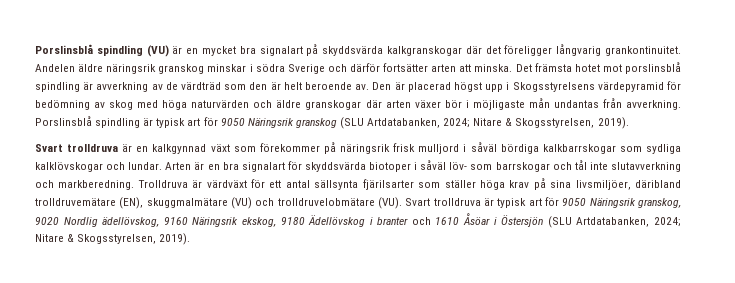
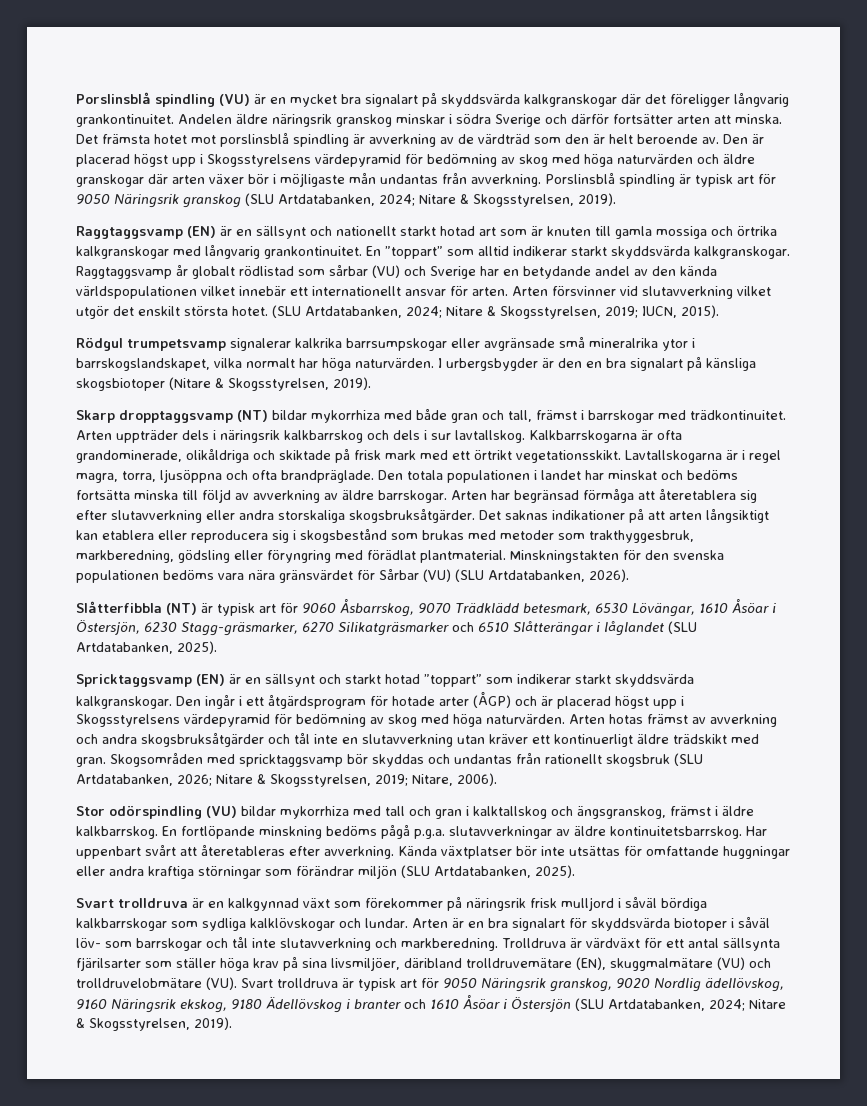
(629, 123) none -> [76,225,777,239] [76,244,790,259] [76,264,717,279] [76,285,771,299] [76,305,719,319] [76,336,695,351] [76,356,756,371] [76,377,371,391] [76,408,786,423] [76,430,682,443] [76,448,781,463] [76,469,738,483] [76,488,757,503] [76,508,769,523] [76,528,694,543] [76,549,724,563] [76,568,629,583] [76,599,776,617] [76,620,697,636] [76,641,217,654] [76,674,694,687] [76,691,684,709] [76,713,777,727] [76,732,759,747] [76,752,703,767] [76,773,497,787] [76,806,754,819] [76,824,767,839] [76,844,790,859] [76,865,575,879] // Raggtaggsvamp (EN) är en sällsynt och nationellt starkt hotad art som är knuten till gamla mossiga och örtrika kalkgranskogar med långvarig grankontinuitet. En ”toppart” som alltid indikerar starkt skyddsvärda kalkgranskogar. Raggtaggsvamp år globalt rödlistad som sårbar (VU) och Sverige har en betydande andel av den kända världspopulationen vilket innebär ett internationellt ansvar för arten. Arten försvinner vid slutavverkning vilket utgör det enskilt största hotet. (SLU Artdatabanken, 2024; Nitare & Skogsstyrelsen, 2019; IUCN, 2015). // Rödgul trumpetsvamp signalerar kalkrika barrsumpskogar eller avgränsade små mineralrika ytor i barrskogslandskapet, vilka normalt har höga naturvärden. I urbergsbygder är den en bra signalart på känsliga skogsbiotoper (Nitare & Skogsstyrelsen, 2019). // Skarp dropptaggsvamp (NT) bildar mykorrhiza med både gran och tall, främst i barrskogar med trädkontinuitet. Arten uppträder dels i näringsrik kalkbarrskog och dels i sur lavtallskog. Kalkbarrskogarna är ofta grandominerade, olikåldriga och skiktade på frisk mark med ett örtrikt vegetationsskikt. Lavtallskogarna är i regel magra, torra, ljusöppna och ofta brandpräglade. Den totala populationen i landet har minskat och bedöms fortsätta minska till följd av avverkning av äldre barrskogar. Arten har begränsad förmåga att återetablera sig efter slutavverkning eller andra storskaliga skogsbruksåtgärder. Det saknas indikationer på att arten långsiktigt kan etablera eller reproducera sig i skogsbestånd som brukas med metoder som trakthyggesbruk, markberedning, gödsling eller föryngring med förädlat plantmaterial. Minskningstakten för den svenska populationen bedöms vara nära gränsvärdet för Sårbar (VU) (SLU Artdatabanken, 2026). // Slåtterfibbla (NT) är typisk art för 9060 Åsbarrskog, 9070 Trädklädd betesmark, 6530 Lövängar, 1610 Åsöar i Östersjön, 6230 Stagg-gräsmarker, 6270 Silikatgräsmarker och 6510 Slåtterängar i låglandet (SLU Artdatabanken, 2025). // Spricktaggsvamp (EN) är en sällsynt och starkt hotad ”toppart” som indikerar starkt skyddsvärda kalkgranskogar. Den ingår i ett åtgärdsprogram för hotade arter (ÅGP) och är placerad högst upp i Skogsstyrelsens värdepyramid för bedömning av skog med höga naturvärden. Arten hotas främst av avverkning och andra skogsbruksåtgärder och tål inte en slutavverkning utan kräver ett kontinuerligt äldre trädskikt med gran. Skogsområden med spricktaggsvamp bör skyddas och undantas från rationellt skogsbruk (SLU Artdatabanken, 2026; Nitare & Skogsstyrelsen, 2019; Nitare, 2006). // Stor odörspindling (VU) bildar mykorrhiza med tall och gran i kalktallskog och ängsgranskog, främst i äldre kalkbarrskog. En fortlöpande minskning bedöms pågå p.g.a. slutavverkningar av äldre kontinuitetsbarrskog. Har uppenbart svårt att återetableras efter avverkning. Kända växtplatser bör inte utsättas för omfattande huggningar eller andra kraftiga störningar som förändrar miljön (SLU Artdatabanken, 2025).

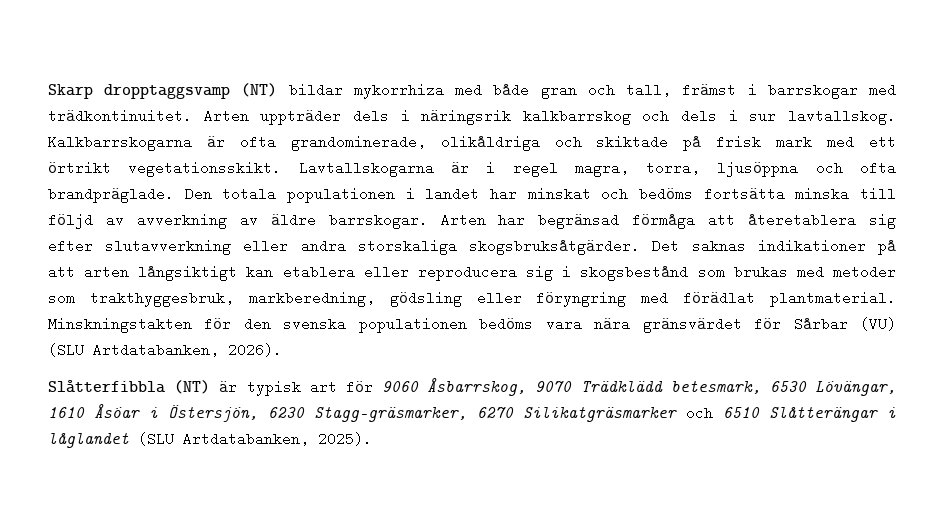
[76,92,789,107] [76,113,782,127] [76,132,764,147] [76,153,755,167] [76,172,776,187] [76,193,616,208] [76,225,777,239] [76,244,790,259] [76,264,717,279] [76,285,771,299] [76,305,719,319] [76,336,695,351] [76,356,756,371] [76,377,371,391] Porslinsblå spindling (VU) är en mycket bra signalart på skyddsvärda kalkgranskogar där det föreligger långvarig grankontinuitet. Andelen äldre näringsrik granskog minskar i södra Sverige och därför fortsätter arten att minska. Det främsta hotet mot porslinsblå spindling är avverkning av de värdträd som den är helt beroende av. Den är placerad högst upp i Skogsstyrelsens värdepyramid för bedömning av skog med höga naturvärden och äldre granskogar där arten växer bör i möjligaste mån undantas från avverkning. Porslinsblå spindling är typisk art för 9050 Näringsrik granskog (SLU Artdatabanken, 2024; Nitare & Skogsstyrelsen, 2019). // Raggtaggsvamp (EN) är en sällsynt och nationellt starkt hotad art som är knuten till gamla mossiga och örtrika kalkgranskogar med långvarig grankontinuitet. En ”toppart” som alltid indikerar starkt skyddsvärda kalkgranskogar. Raggtaggsvamp år globalt rödlistad som sårbar (VU) och Sverige har en betydande andel av den kända världspopulationen vilket innebär ett internationellt ansvar för arten. Arten försvinner vid slutavverkning vilket utgör det enskilt största hotet. (SLU Artdatabanken, 2024; Nitare & Skogsstyrelsen, 2019; IUCN, 2015). // Rödgul trumpetsvamp signalerar kalkrika barrsumpskogar eller avgränsade små mineralrika ytor i barrskogslandskapet, vilka normalt har höga naturvärden. I urbergsbygder är den en bra signalart på känsliga skogsbiotoper (Nitare & Skogsstyrelsen, 2019). // -> (48, 91) none
[76,674,694,687] [76,691,684,709] [76,713,777,727] [76,732,759,747] [76,752,703,767] [76,773,497,787] [76,806,754,819] [76,824,767,839] [76,844,790,859] [76,865,575,879] [76,896,707,911] [76,916,770,931] [76,936,780,951] [76,956,771,971] [76,977,784,992] [76,995,786,1013] [76,1017,232,1031] // Spricktaggsvamp (EN) är en sällsynt och starkt hotad ”toppart” som indikerar starkt skyddsvärda kalkgranskogar. Den ingår i ett åtgärdsprogram för hotade arter (ÅGP) och är placerad högst upp i Skogsstyrelsens värdepyramid för bedömning av skog med höga naturvärden. Arten hotas främst av avverkning och andra skogsbruksåtgärder och tål inte en slutavverkning utan kräver ett kontinuerligt äldre trädskikt med gran. Skogsområden med spricktaggsvamp bör skyddas och undantas från rationellt skogsbruk (SLU Artdatabanken, 2026; Nitare & Skogsstyrelsen, 2019; Nitare, 2006). // Stor odörspindling (VU) bildar mykorrhiza med tall och gran i kalktallskog och ängsgranskog, främst i äldre kalkbarrskog. En fortlöpande minskning bedöms pågå p.g.a. slutavverkningar av äldre kontinuitetsbarrskog. Har uppenbart svårt att återetableras efter avverkning. Kända växtplatser bör inte utsättas för omfattande huggningar eller andra kraftiga störningar som förändrar miljön (SLU Artdatabanken, 2025). // Svart trolldruva är en kalkgynnad växt som förekommer på näringsrik frisk mulljord i såväl bördiga kalkbarrskogar som sydliga kalklövskogar och lundar. Arten är en bra signalart för skyddsvärda biotoper i såväl löv- som barrskogar och tål inte slutavverkning och markberedning. Trolldruva är värdväxt för ett antal sällsynta fjärilsarter som ställer höga krav på sina livsmiljöer, däribland trolldruvemätare (EN), skuggmalmätare (VU) och trolldruvelobmätare (VU). Svart trolldruva är typisk art för 9050 Näringsrik granskog, 9020 Nordlig ädellövskog, 9160 Näringsrik ekskog, 9180 Ädellövskog i branter och 1610 Åsöar i Östersjön (SLU Artdatabanken, 2024; Nitare & Skogsstyrelsen, 2019). -> (372, 439) none

